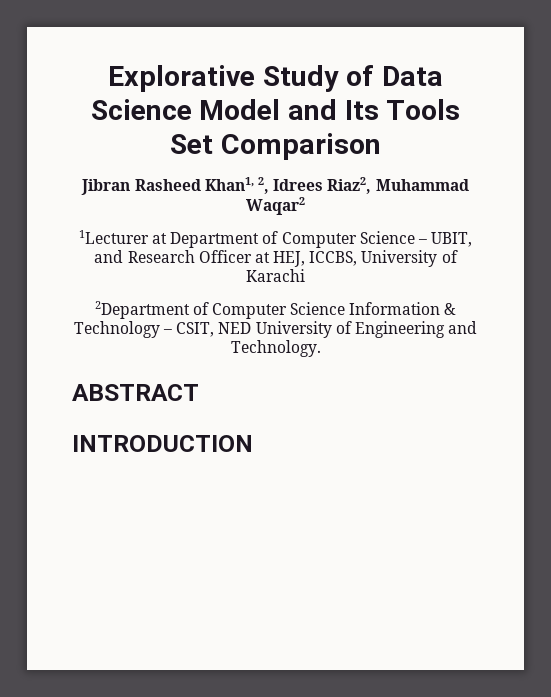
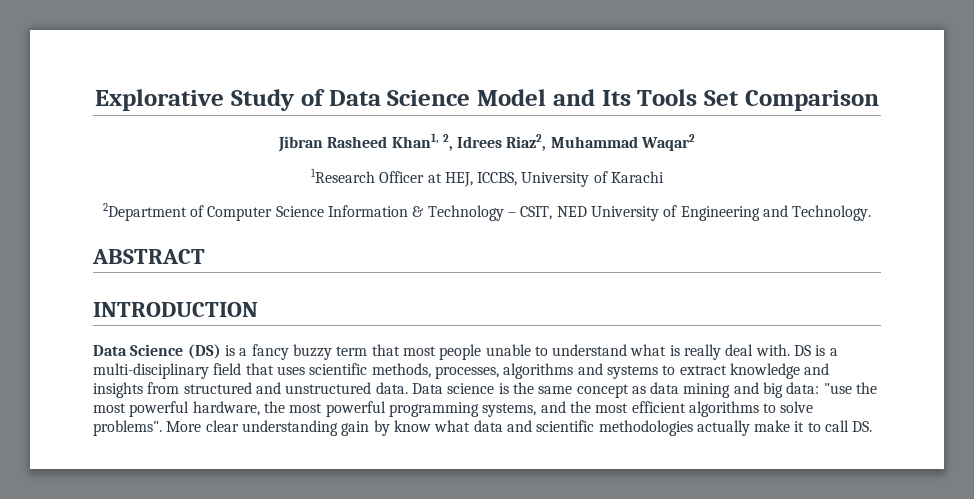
[78,230,473,248] [94,250,195,263] 1Lecturer at Department of Computer Science – UBIT, and Research -> [310,168,375,183] 1Research
(253, 443) none -> [93,344,838,360] [93,363,830,379] [93,382,878,398] [93,401,814,417] [93,420,873,436] // Data Science (DS) is a fancy buzzy term that most people unable to understand what is really deal with. DS is a multi-disciplinary field that uses scientific methods, processes, algorithms and systems to extract knowledge and insights from structured and unstructured data. Data science is the same concept as data mining and big data: "use the most powerful hardware, the most powerful programming systems, and the most efficient algorithms to solve problems". More clear understanding gain by know what data and scientific methodologies actually make it to call DS.

